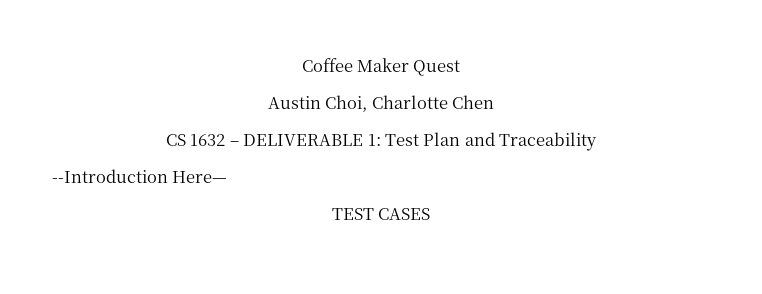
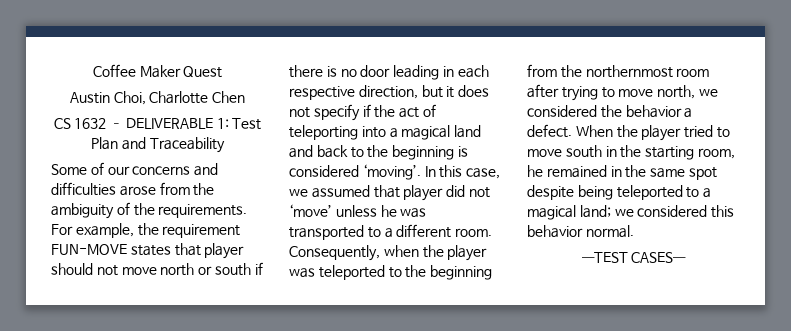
[52,169,228,183] [331,208,431,220] --Introduction Here— // TEST CASES -> [51,162,219,176] [51,182,215,196] [51,202,248,219] [51,223,241,238] [51,243,245,259] [51,262,263,276] [289,65,489,80] [289,85,490,100] [289,104,436,121] [289,125,482,140] [289,145,468,160] [289,164,501,180] [289,185,490,201] [289,204,427,218] [289,224,493,240] [289,245,488,261] [289,265,493,280] [527,64,710,78] [527,84,718,101] [527,105,693,118] [527,124,730,141] [527,145,735,160] [527,165,717,180] [527,185,712,200] [527,205,735,220] [527,225,634,238] [581,252,687,263] Some of our concerns and difficulties arose from the ambiguity of the requirements. For example, the requirement FUN-MOVE states that player should not move north or south if there is no door leading in each respective direction, but it does not specify if the act of teleporting into a magical land and back to the beginning is considered ‘moving’. In this case, we assumed that player did not ‘move’ unless he was transported to a different room. Consequently, when the player was teleported to the beginning from the northernmost room after trying to move north, we considered the behavior a defect. When the player tried to move south in the starting room, he remained in the same spot despite being teleported to a magical land; we considered this behavior normal. // —TEST CASES—

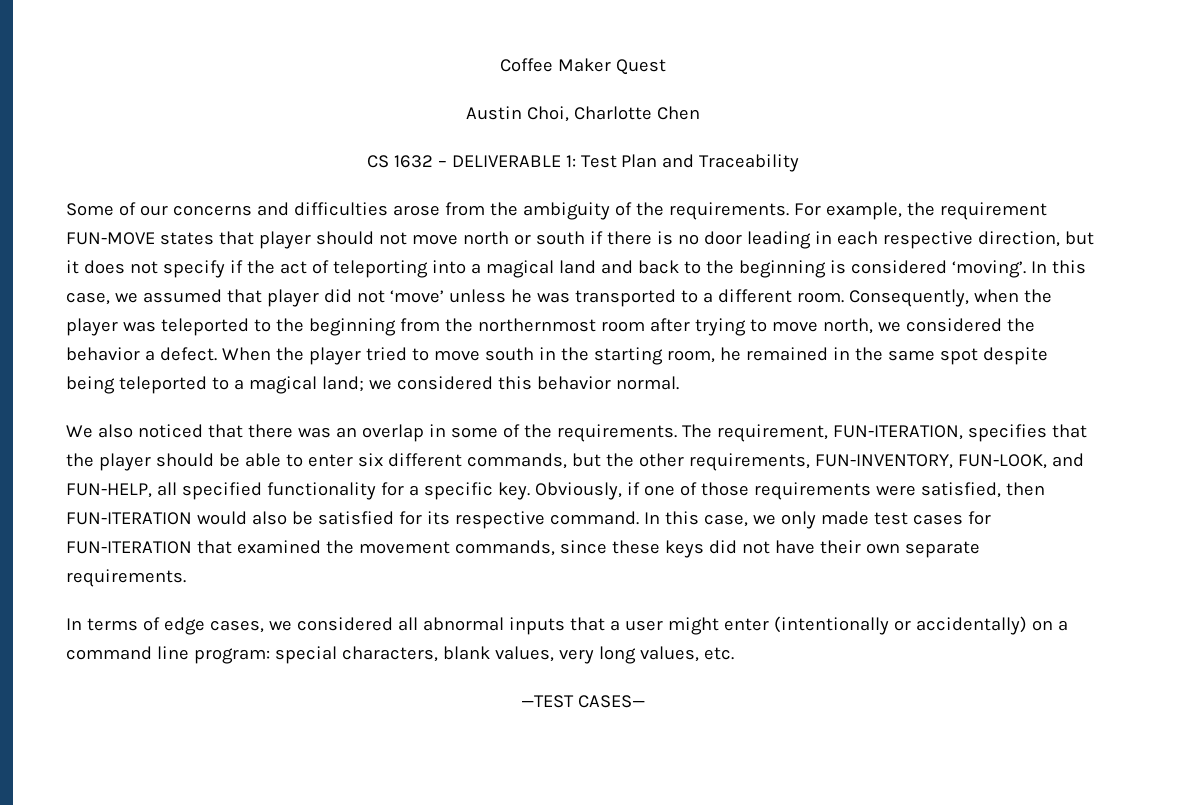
(634, 231) none -> [66,424,1087,442] [66,453,1084,471] [66,482,1045,500] [66,511,991,529] [66,540,980,558] [66,569,186,587] [66,616,1068,635] [66,646,734,664] // We also noticed that there was an overlap in some of the requirements. The requirement, FUN-ITERATION, specifies that the player should be able to enter six different commands, but the other requirements, FUN-INVENTORY, FUN-LOOK, and FUN-HELP, all specified functionality for a specific key. Obviously, if one of those requirements were satisfied, then FUN-ITERATION would also be satisfied for its respective command. In this case, we only made test cases for FUN-ITERATION that examined the movement commands, since these keys did not have their own separate requirements. // In terms of edge cases, we considered all abnormal inputs that a user might enter (intentionally or accidentally) on a command line program: special characters, blank values, very long values, etc.

